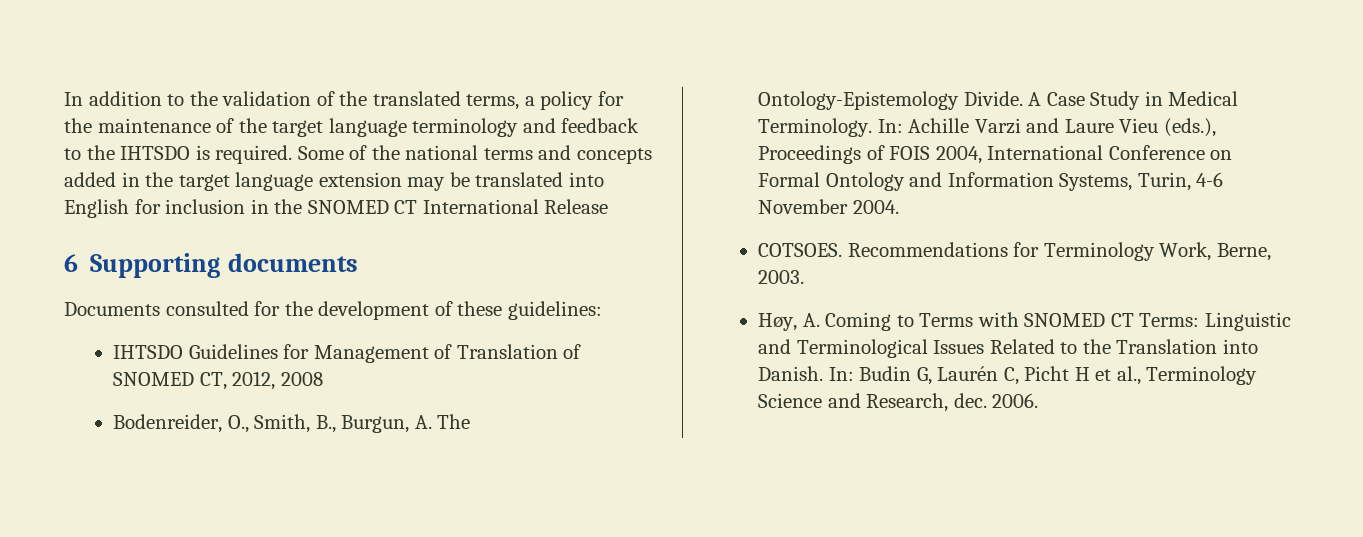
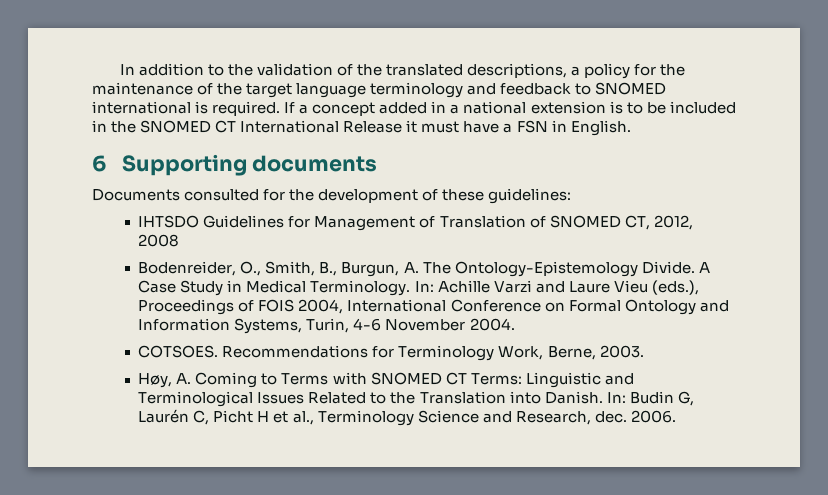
[466,94,520,110] terms, -> [467,63,568,78] descriptions,
[86,145,652,164] [64,172,604,191] [64,199,246,218] the IHTSDO is required. Some of the national terms and concepts added in the target language extension may be translated into English for inclusion -> [595,82,667,95] [92,101,736,116] SNOMED international is required. If a concept added in a national extension is to be included
(609, 206) none -> [406,120,631,136] it must have a FSN in English.

